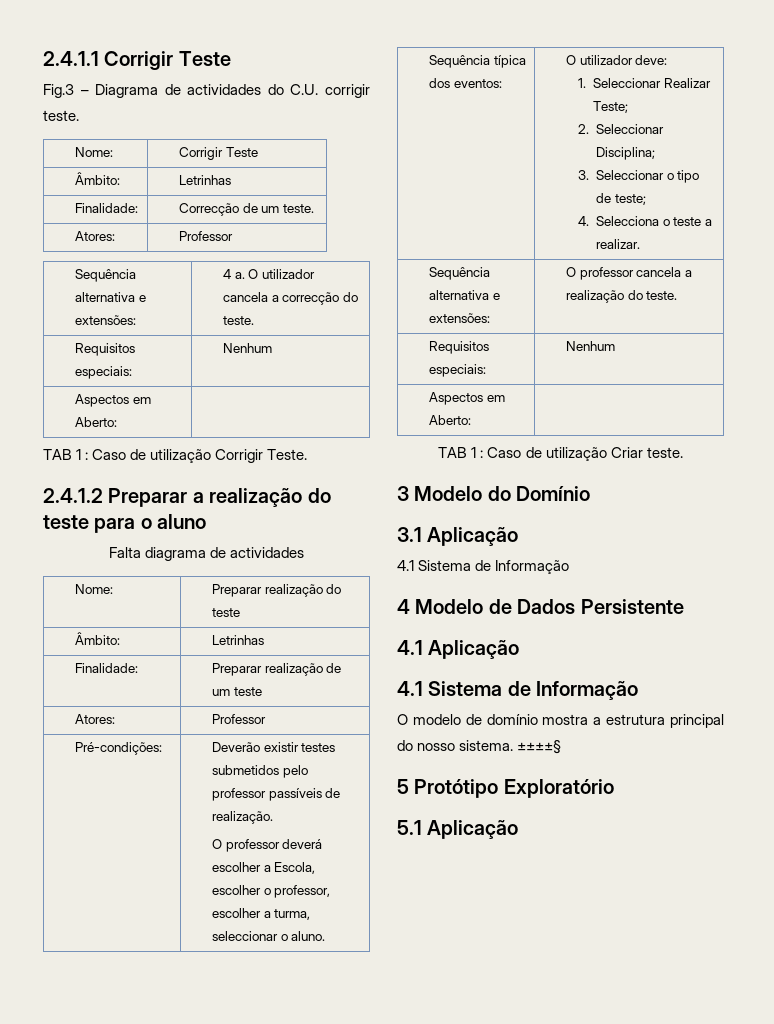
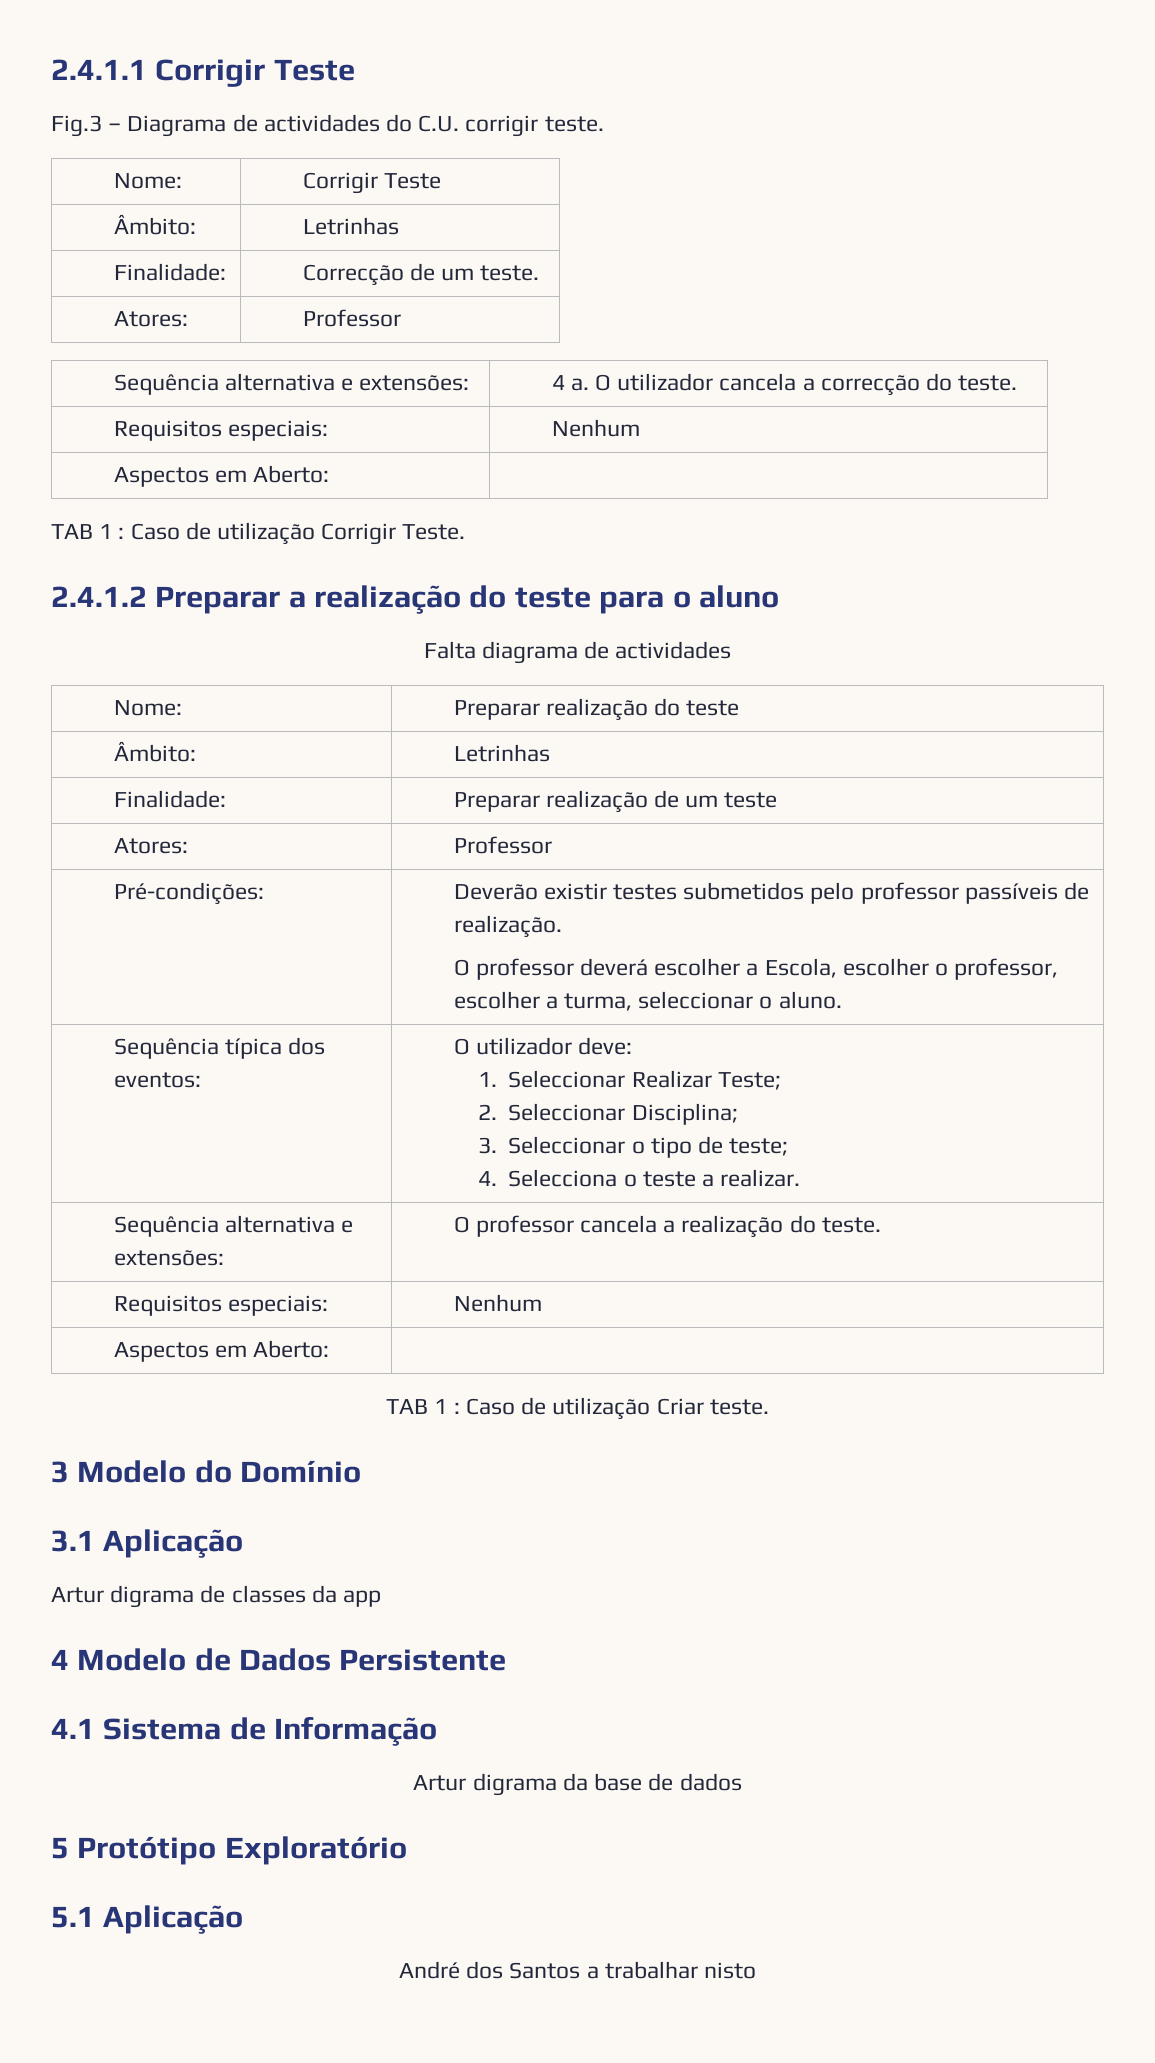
[397,560,570,574] 4.1 Sistema de Informação -> [51,1585,382,1608] Artur digrama de classes da app
[397,640,520,659] [397,681,639,700] [397,714,724,728] [397,740,562,754] // 4.1 Aplicação // 4.1 Sistema de Informação // O modelo de domínio mostra a estrutura principal do nosso sistema. ±±±±§ -> [51,1717,438,1746] [413,1773,742,1796] // 4.1 Sistema de Informação // Artur digrama da base de dados
(519, 829) none -> [398,1961,757,1979] // André dos Santos a trabalhar nisto

